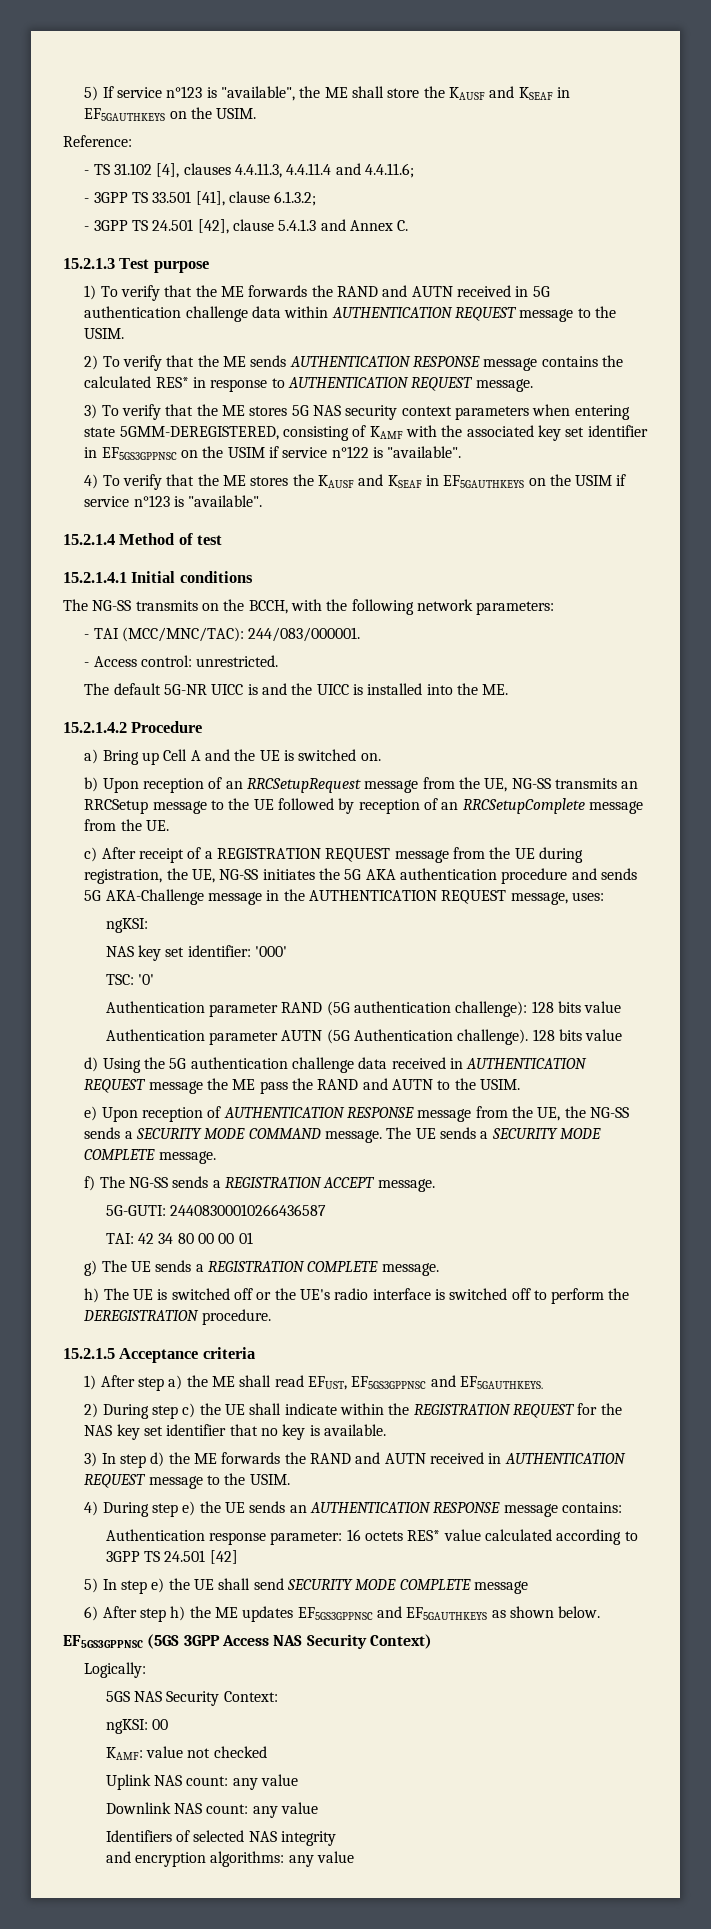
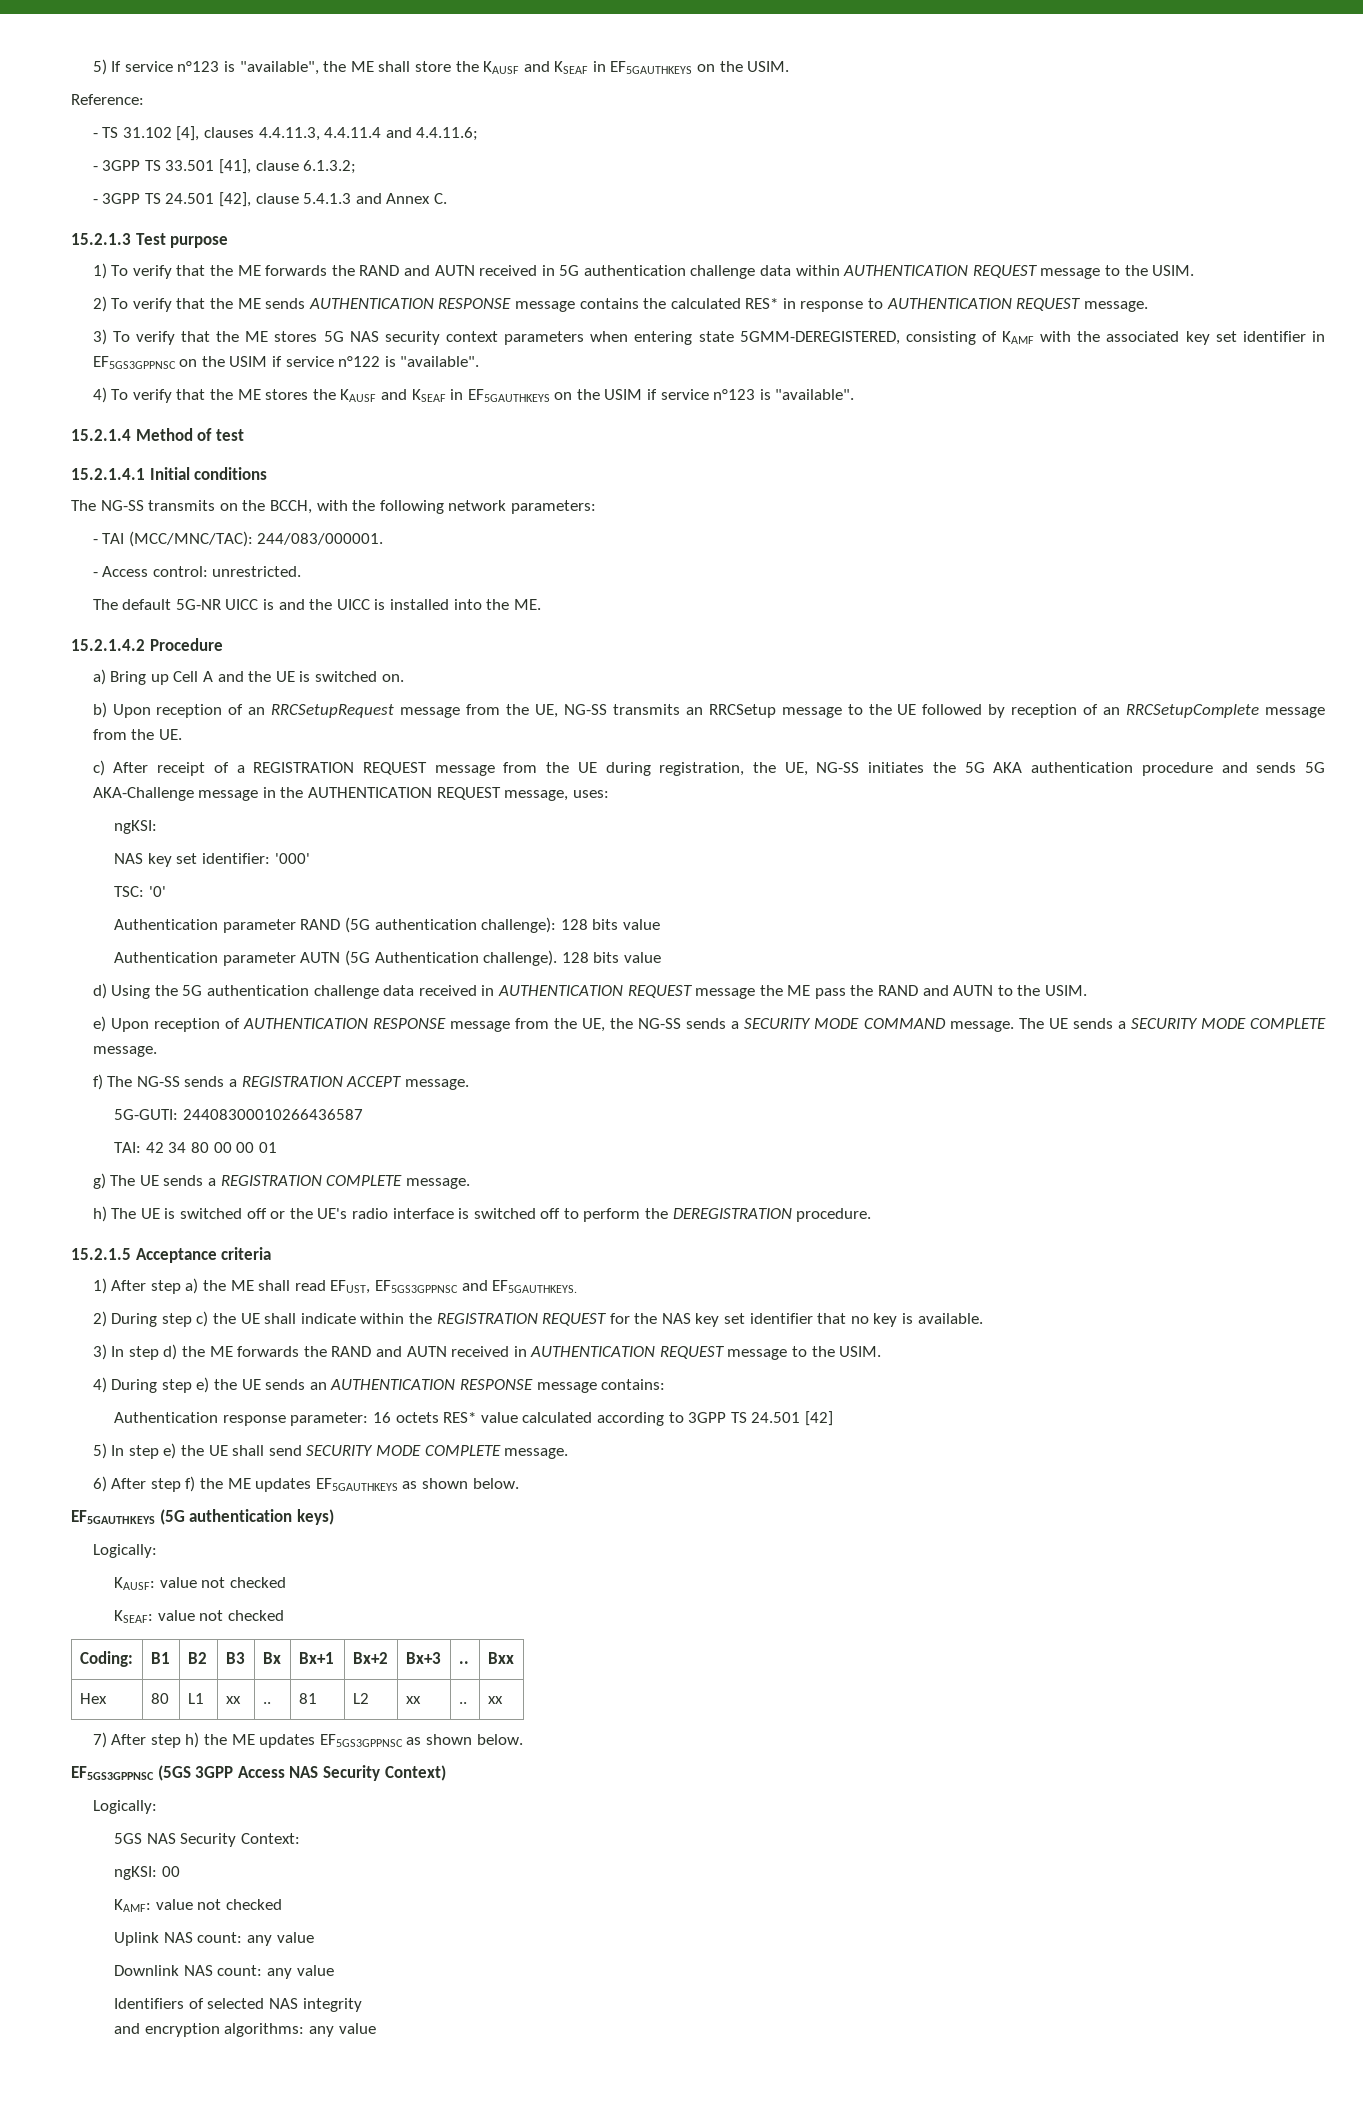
[473,1581,528,1594] message -> [504,1448,569,1459] message.
(166, 1615) none -> [185,1476,519,1492] [71,1509,334,1525] [92,1544,157,1558] [114,1577,286,1590] [114,1610,284,1623] [79,1651,133,1667] [150,1652,170,1664] [187,1652,207,1664] [225,1652,245,1664] [262,1652,281,1664] [298,1652,334,1664] [352,1652,388,1664] [405,1652,441,1664] [458,1661,469,1664] [487,1652,514,1664] [79,1693,107,1704] [150,1693,169,1704] [187,1693,204,1704] [225,1696,241,1704] [262,1702,271,1704] [298,1693,317,1704] [352,1693,369,1704] [405,1696,421,1704] [458,1702,467,1704] [487,1696,503,1704] [92,1732,181,1748] f) the ME updates EF5GAUTHKEYS as shown below. // EF5GAUTHKEYS (5G authentication keys) // Logically: // KAUSF: value not checked // KSEAF: value not checked // Coding: | B1 | B2 | B3 | Bx | Bx+1 | Bx+2 | Bx+3 | .. | Bxx // Hex | 80 | L1 | xx | .. | 81 | L2 | xx | .. | xx // 7) After step
[376,1606,488,1620] and EF5GAUTHKEYS -> (403, 1740) none

